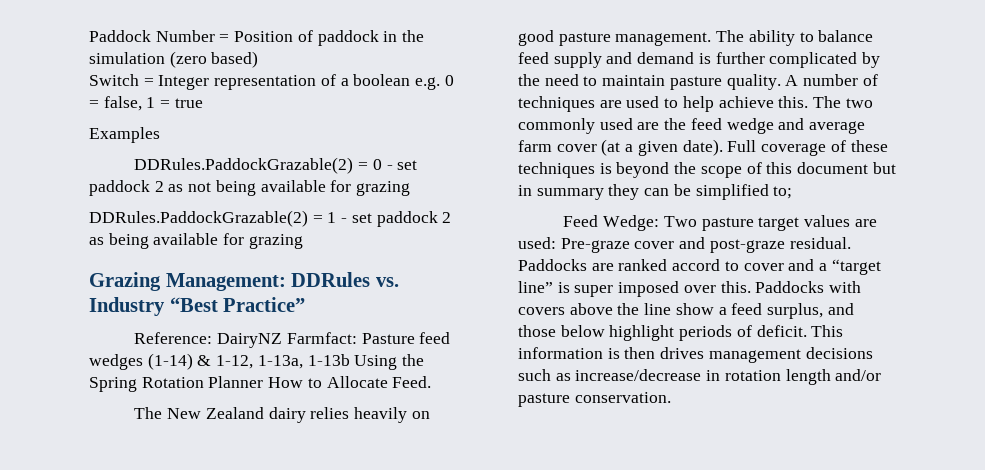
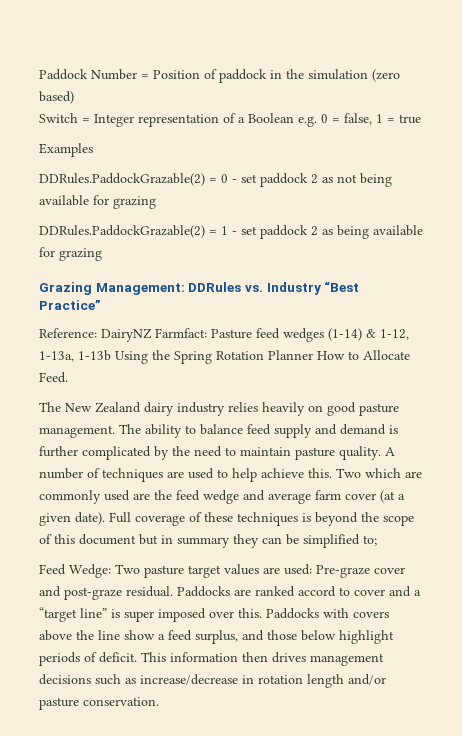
[353,74,411,86] boolean -> [248,113,294,123] Boolean
(306, 415) none -> [177,402,225,416] industry
[813,96,873,108] The two -> [336,468,422,478] Two which are
[607,348,620,359] is -> (238, 657) none

